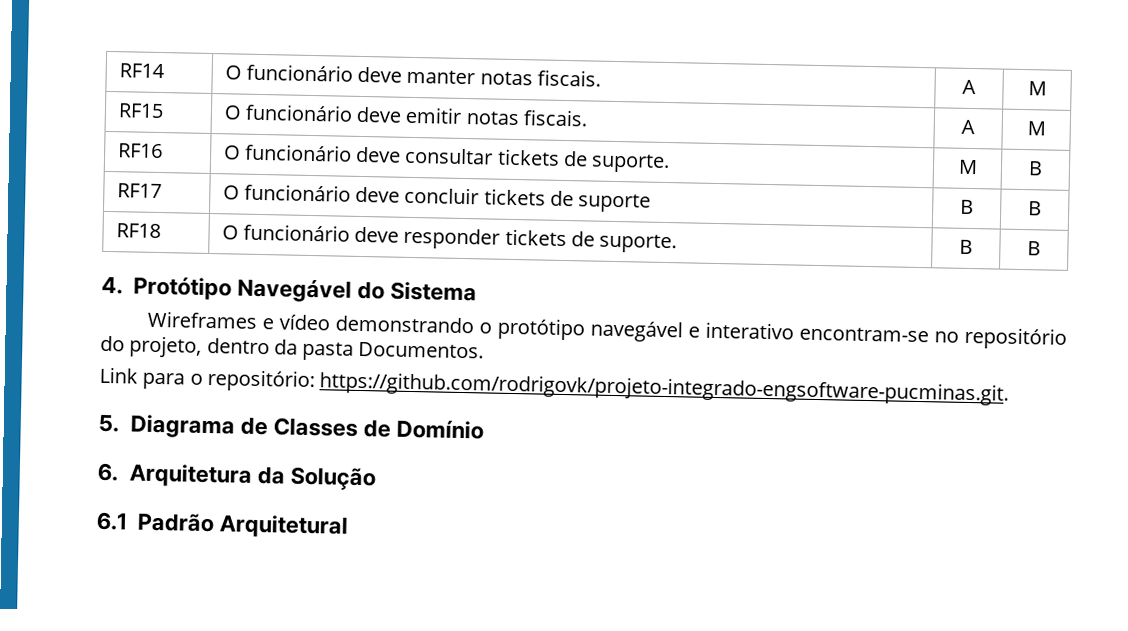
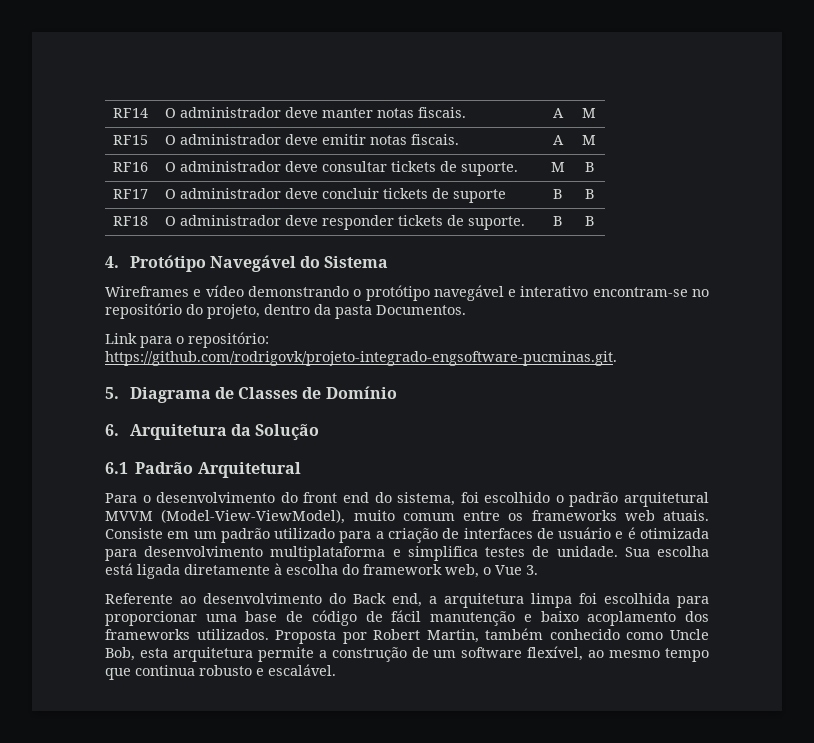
[245,63,353,82] funcionário -> [180,107,282,118] administrador
[244,103,353,122] funcionário -> [180,134,282,145] administrador
[244,143,352,162] funcionário -> [180,161,282,172] administrador
[243,183,351,202] funcionário -> [180,188,282,199] administrador
[242,223,350,242] funcionário -> [180,215,282,226] administrador
(348, 526) none -> [105,492,709,507] [105,509,709,524] [105,527,709,543] [105,546,709,561] [105,563,538,579] [105,593,709,608] [105,610,710,626] [105,628,709,644] [105,646,709,662] [105,664,336,680] // Para o desenvolvimento do front end do sistema, foi escolhido o padrão arquitetural MVVM (Model-View-ViewModel), muito comum entre os frameworks web atuais. Consiste em um padrão utilizado para a criação de interfaces de usuário e é otimizada para desenvolvimento multiplataforma e simplifica testes de unidade. Sua escolha está ligada diretamente à escolha do framework web, o Vue 3. // Referente ao desenvolvimento do Back end, a arquitetura limpa foi escolhida para proporcionar uma base de código de fácil manutenção e baixo acoplamento dos frameworks utilizados. Proposta por Robert Martin, também conhecido como Uncle Bob, esta arquitetura permite a construção de um software flexível, ao mesmo tempo que continua robusto e escalável.

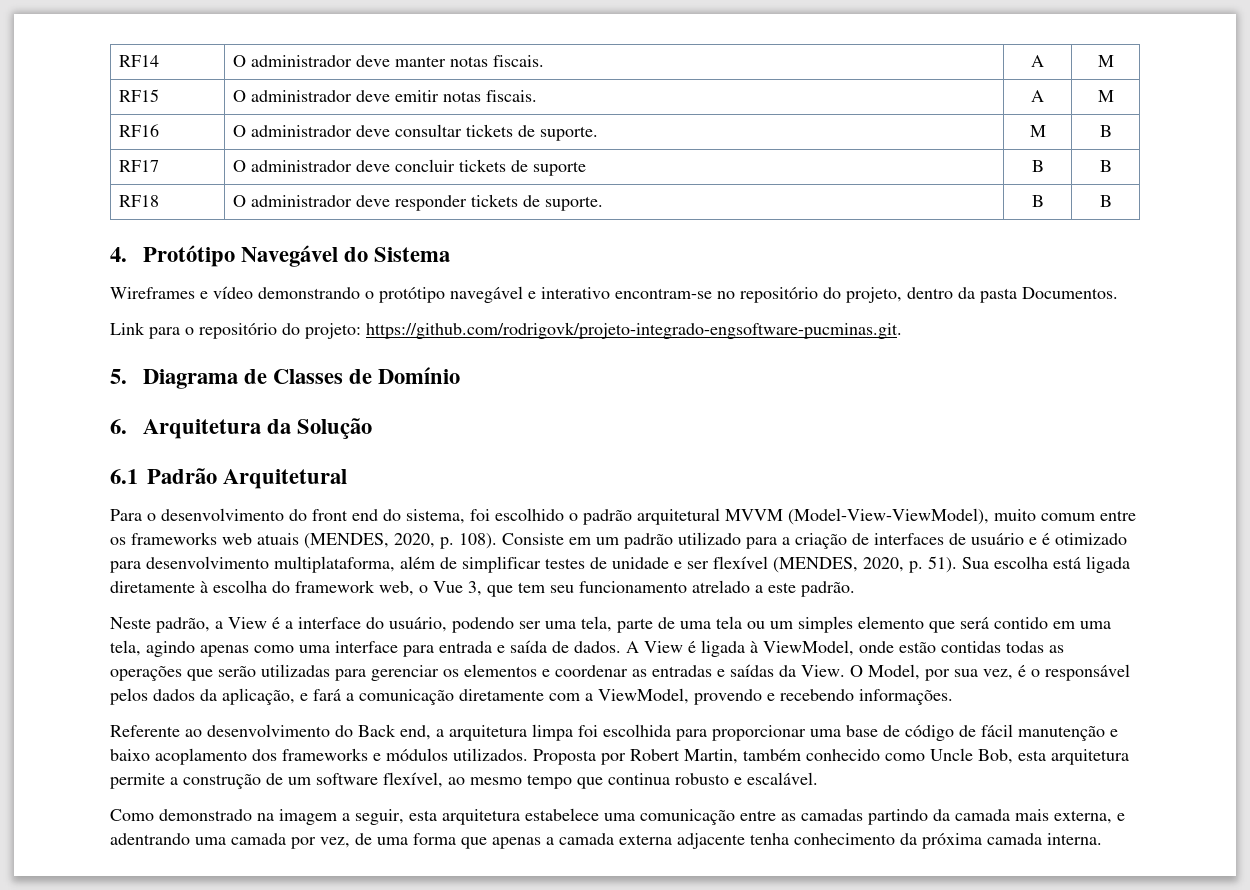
[188,332,269,348] repositório: -> [199,323,361,339] repositório do projeto:
[663,510,709,521] atuais. -> [257,533,497,549] atuais (MENDES, 2020, p. 108).
[640,528,709,539] otimizada -> [1055,533,1127,545] otimizado
[270,546,618,561] multiplataforma e simplifica testes de unidade. -> [274,556,957,573] multiplataforma, além de simplificar testes de unidade e ser flexível (MENDES, 2020, p. 51).
[526,565,538,575] 3. -> [468,580,855,597] [110,616,1111,633] [110,640,1064,657] [110,664,1130,681] [110,688,953,705] 3, que tem seu funcionamento atrelado a este padrão. // Neste padrão, a View é a interface do usuário, podendo ser uma tela, parte de uma tela ou um simples elemento que será contido em uma tela, agindo apenas como uma interface para entrada e saída de dados. A View é ligada à ViewModel, onde estão contidas todas as operações que serão utilizadas para gerenciar os elementos e coordenar as entradas e saídas da View. O Model, por sua vez, é o responsável pelos dados da aplicação, e fará a comunicação diretamente com a ViewModel, provendo e recebendo informações.
(190, 634) none -> [373,748,448,761] e módulos
(336, 670) none -> [110,808,1125,825] [110,833,1102,849] // Como demonstrado na imagem a seguir, esta arquitetura estabelece uma comunicação entre as camadas partindo da camada mais externa, e adentrando uma camada por vez, de uma forma que apenas a camada externa adjacente tenha conhecimento da próxima camada interna.

